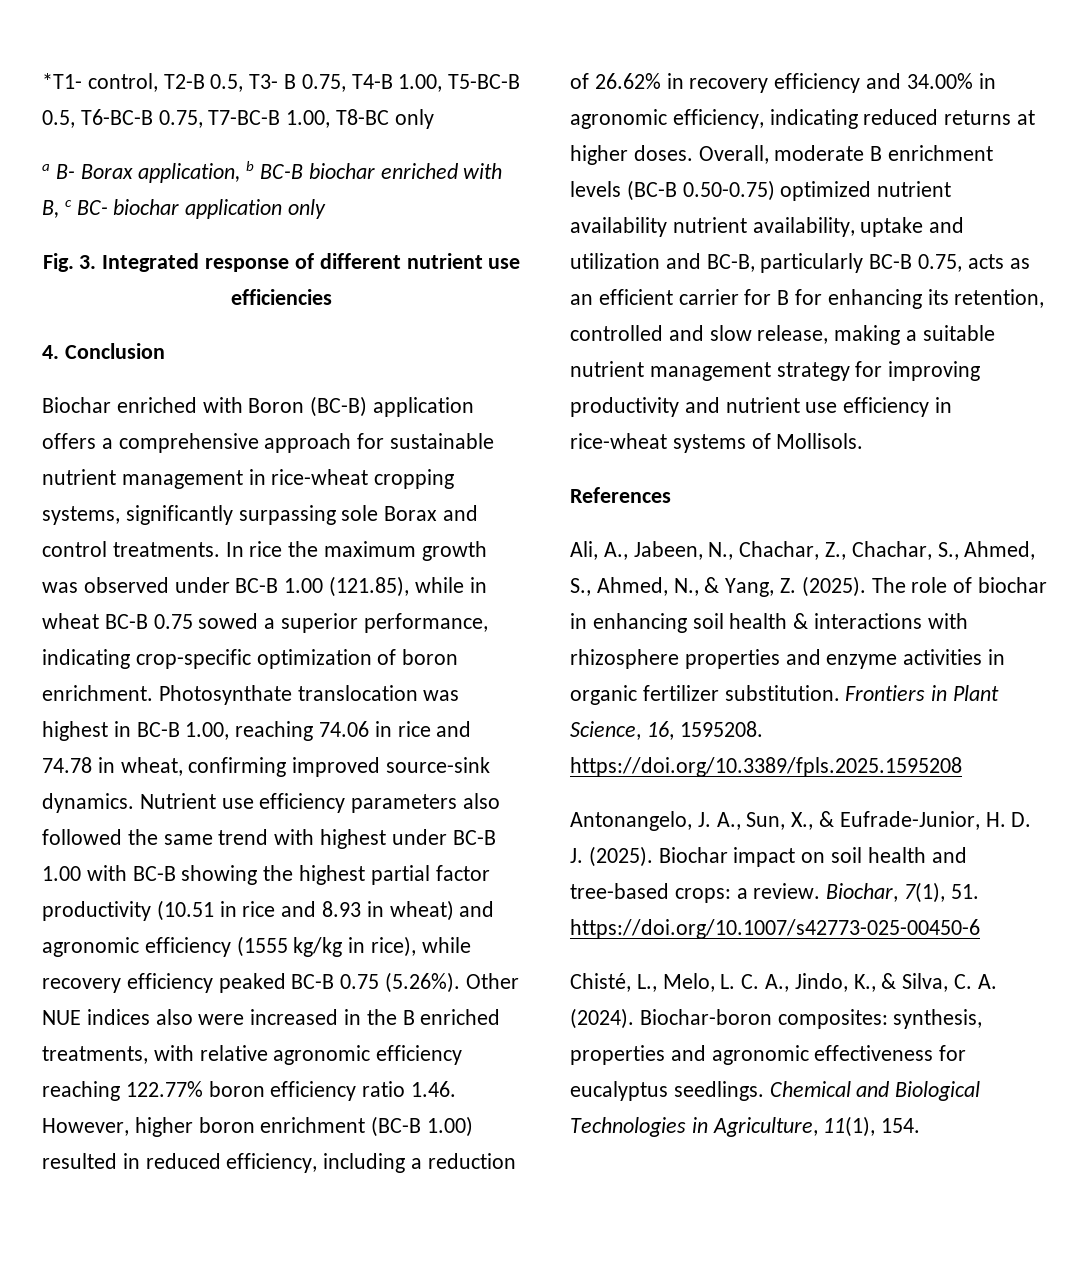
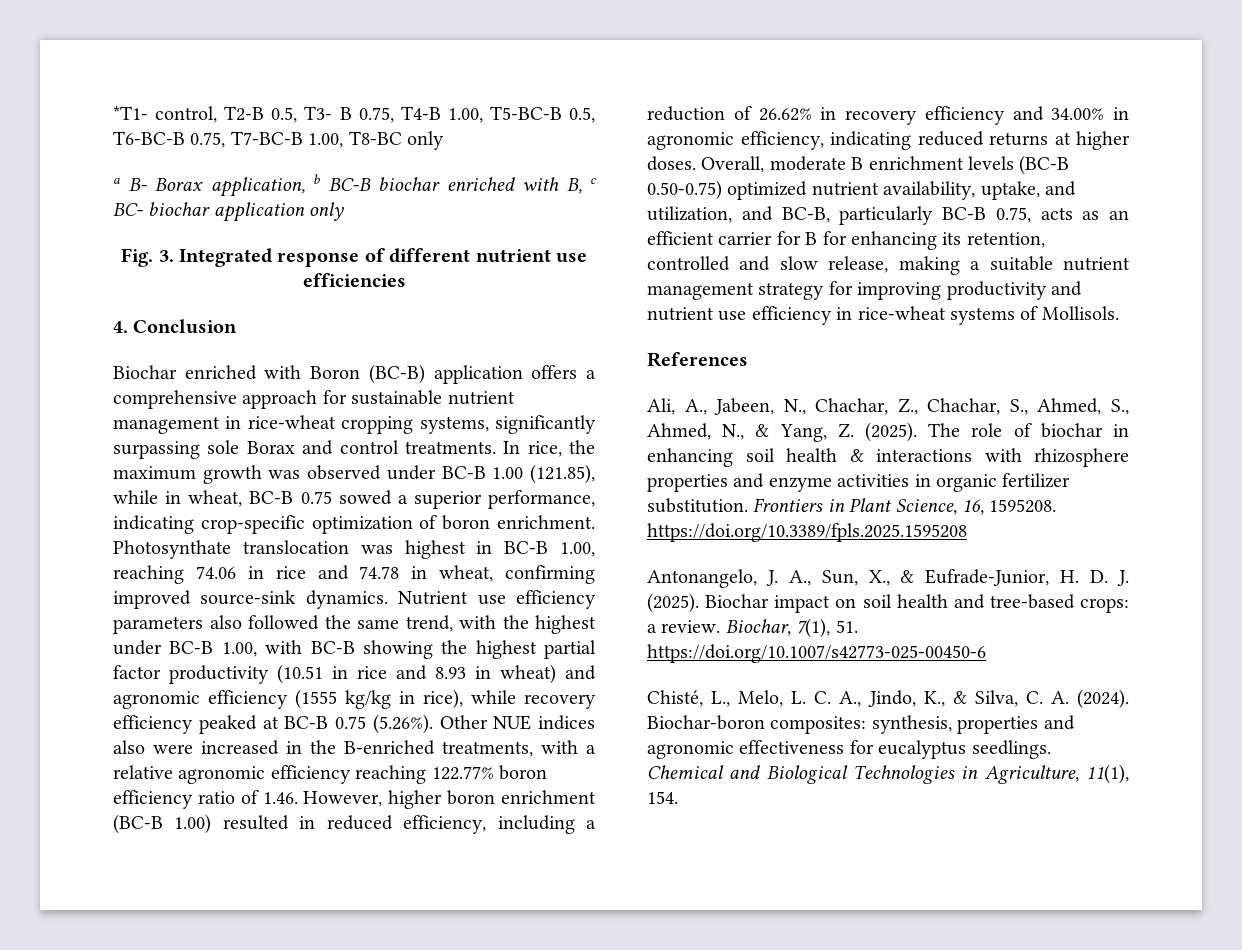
[249,541,283,557] rice -> [527,441,562,457] rice,
[42,613,99,629] wheat -> [188,490,243,507] wheat,
[218,829,315,845] trend with -> [405,615,529,632] trend, with the
[42,866,81,881] 1.00 -> [221,642,257,657] 1.00,
(286, 983) none -> [262,716,279,729] at
[402,1009,501,1025] B enriched -> [344,740,435,755] B-enriched
(194, 1053) none -> [586,745,596,754] a
(406, 1089) none -> [240,790,259,804] of
[570,217,965,237] [570,253,660,269] availability nutrient availability, uptake and utilization -> [883,181,1076,200] [647,206,732,223] availability, uptake, and utilization,

